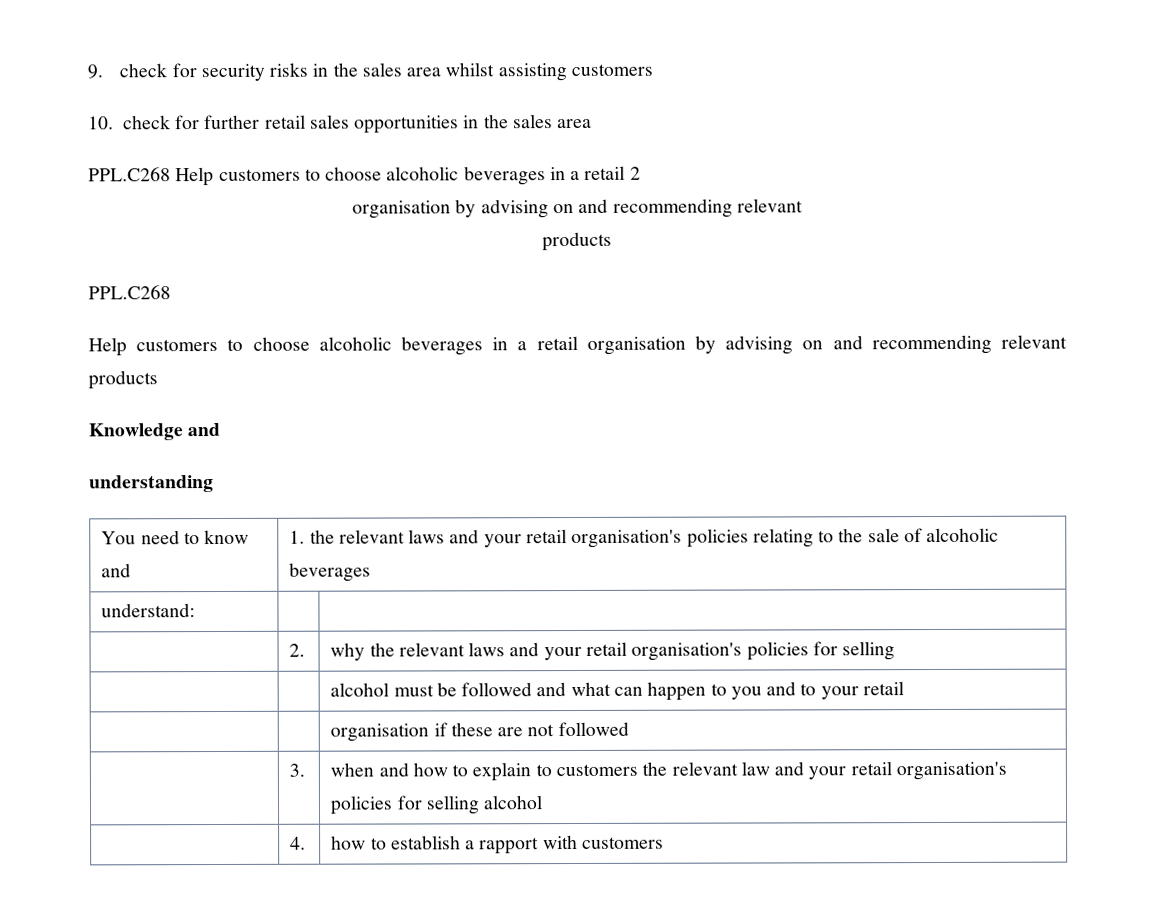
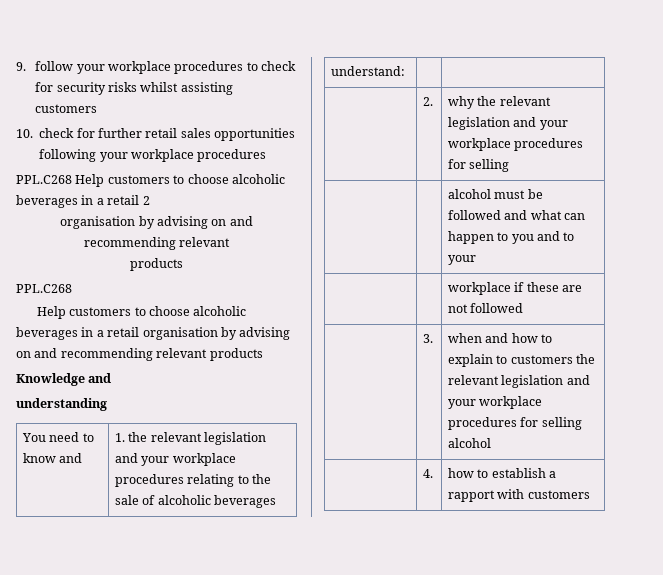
[119,62,442,82] check for security risks in the sales area -> [35,61,297,74] [35,82,138,95] follow your workplace procedures to check for security risks
[463,114,593,129] in the sales area -> [39,149,267,162] following your workplace procedures
[408,528,749,549] laws and your retail organisation's policies -> [203,432,266,445] [114,453,236,466] [114,474,184,487] legislation and your workplace procedures
[468,641,809,661] laws and your retail organisation's policies -> [447,117,568,130] [447,138,584,151] legislation and your workplace procedures
[862,681,904,696] [330,723,430,742] retail // | | organisation -> [447,282,511,295] // | | workplace
[740,761,1007,781] [330,795,394,815] law and your retail organisation's policies -> [501,375,590,388] [447,396,543,409] [447,417,517,430] legislation and your workplace procedures

